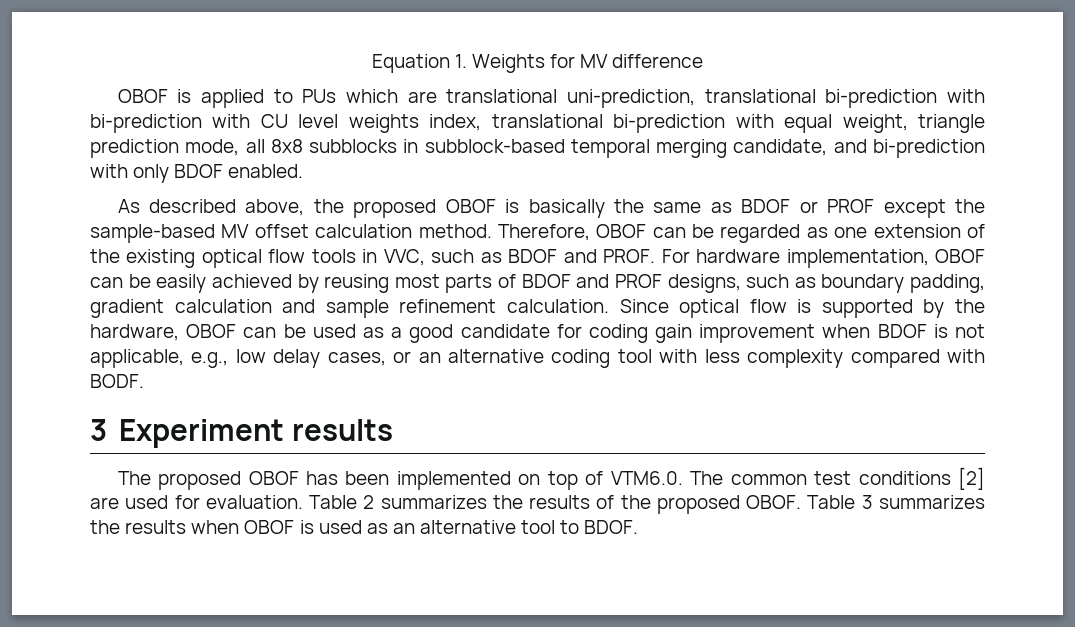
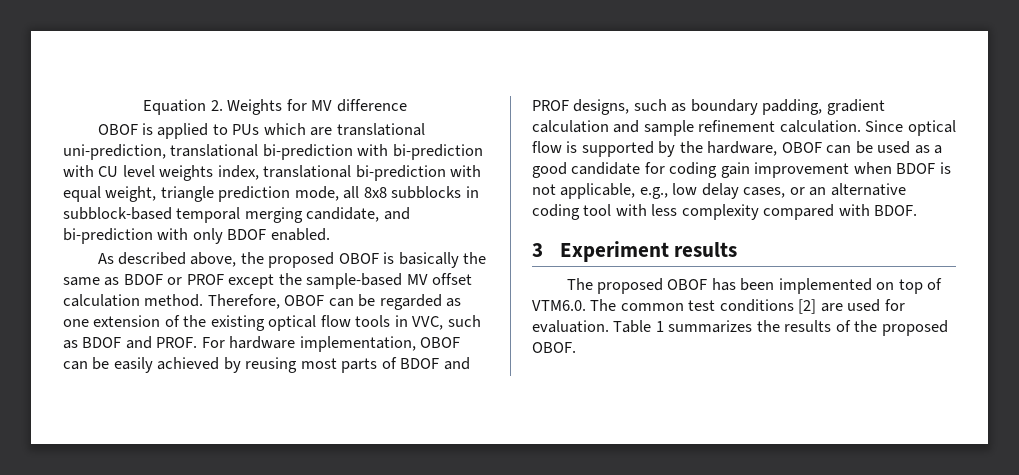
[454,54,467,68] 1. -> [210,100,223,111] 2.
[90,374,144,388] BODF. -> [874,205,918,216] BDOF.
[363,495,375,509] 2 -> [655,321,664,332] 1
[807,495,985,509] [90,520,639,534] Table 3 summarizes the results when OBOF is used as an alternative tool to BDOF. -> (576, 347) none

